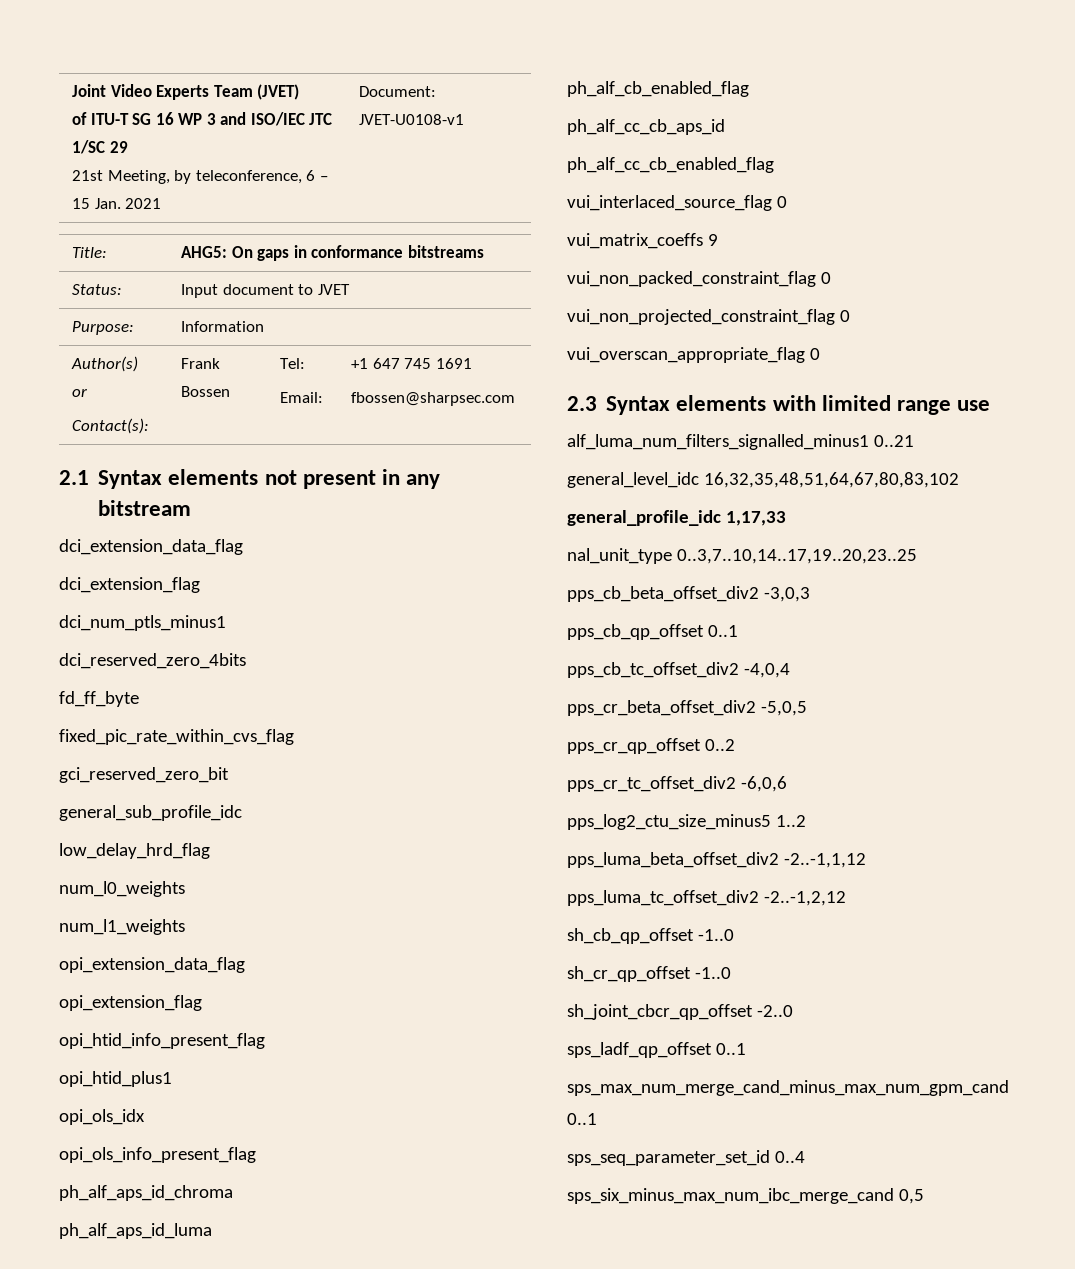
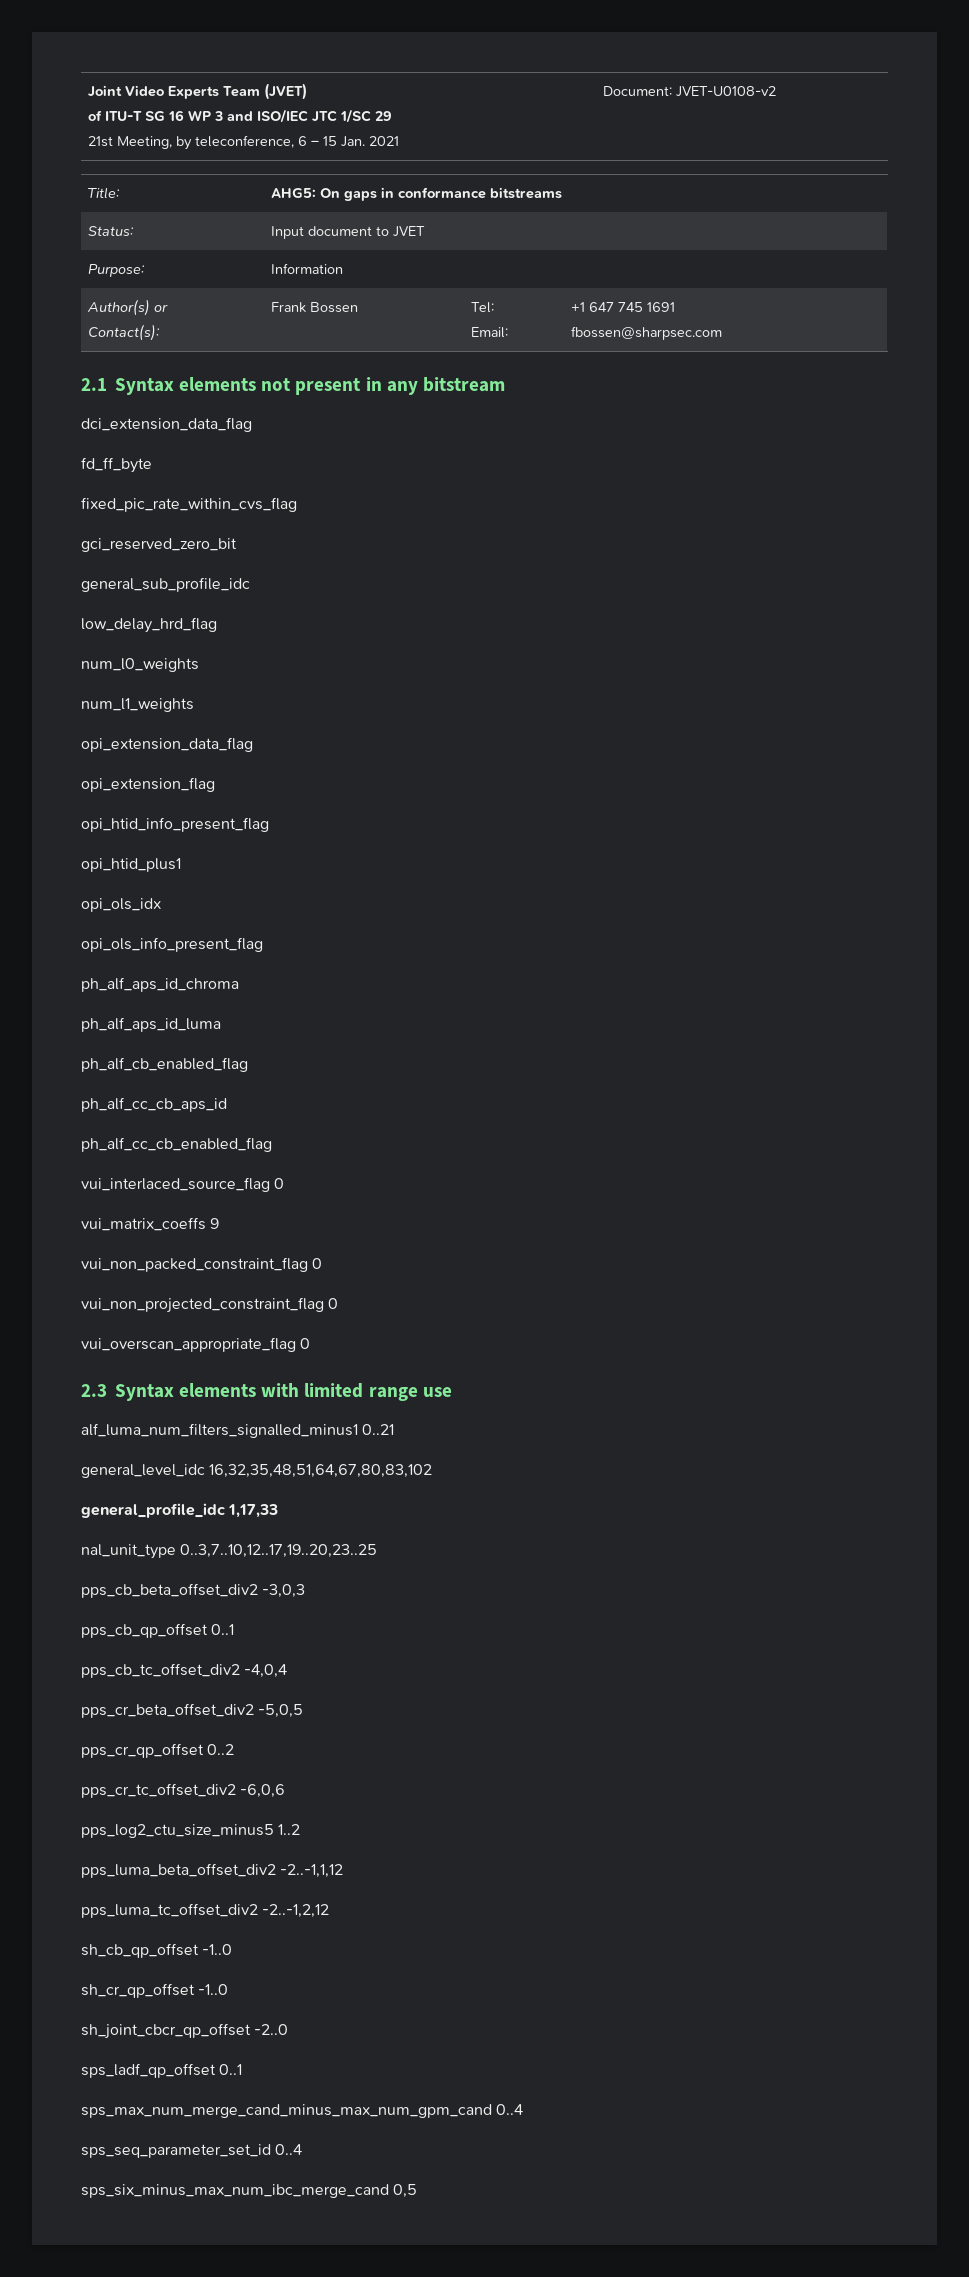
[359,114,465,125] JVET-U0108-v1 -> [675,86,776,97] JVET-U0108-v2
[59,577,200,593] [59,615,226,631] [59,653,246,669] // dci_extension_flag // dci_num_ptls_minus1 // dci_reserved_zero_4bits -> (252, 424) none
[676,549,917,564] 0..3,7..10,14..17,19..20,23..25 -> [180,1544,378,1558] 0..3,7..10,12..17,19..20,23..25
[567,1113,597,1125] 0..1 -> [496,2104,524,2115] 0..4

